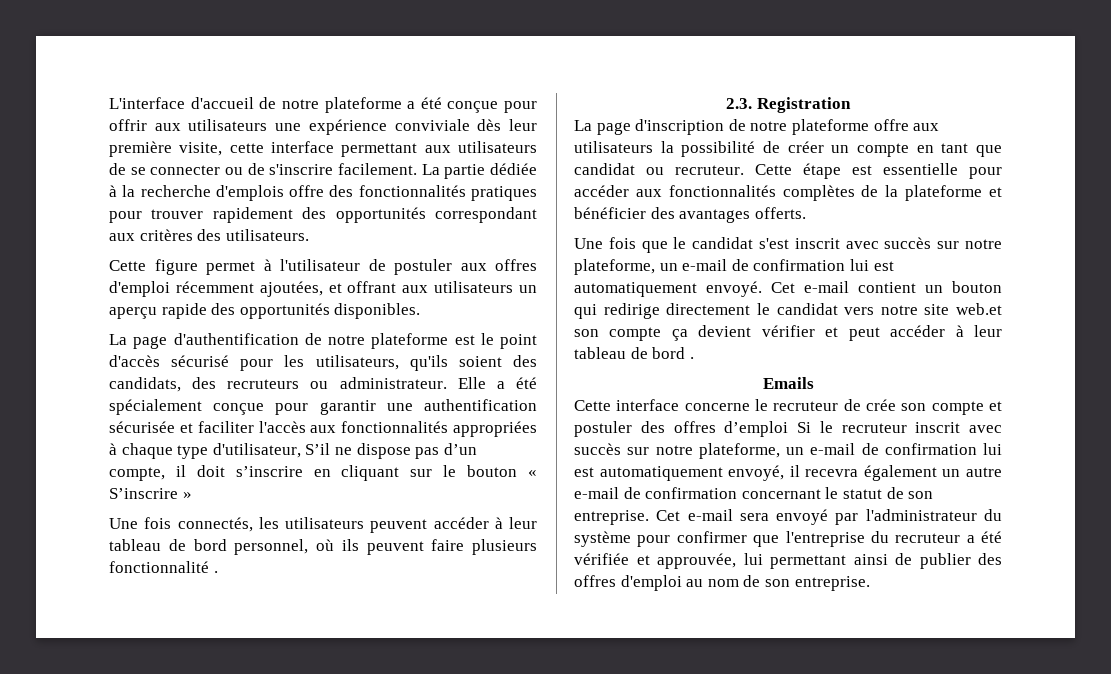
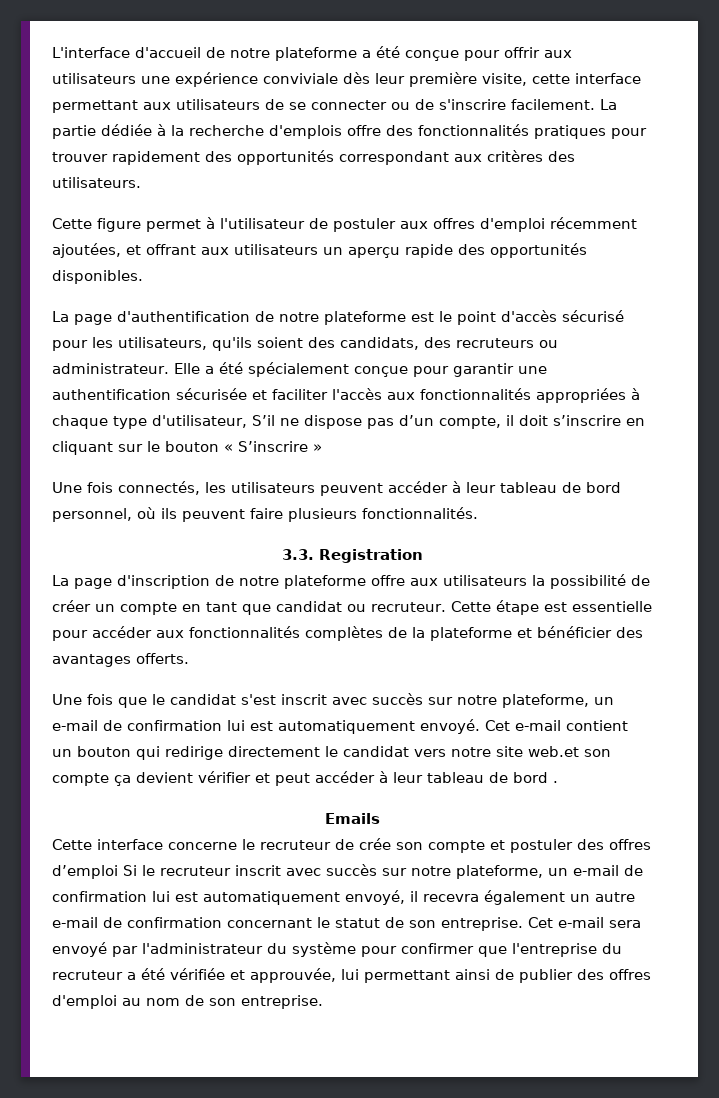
[109,561,218,573] [726,98,753,109] fonctionnalité . // 2.3. -> [362,507,478,519] [281,549,314,560] fonctionnalités. // 3.3.

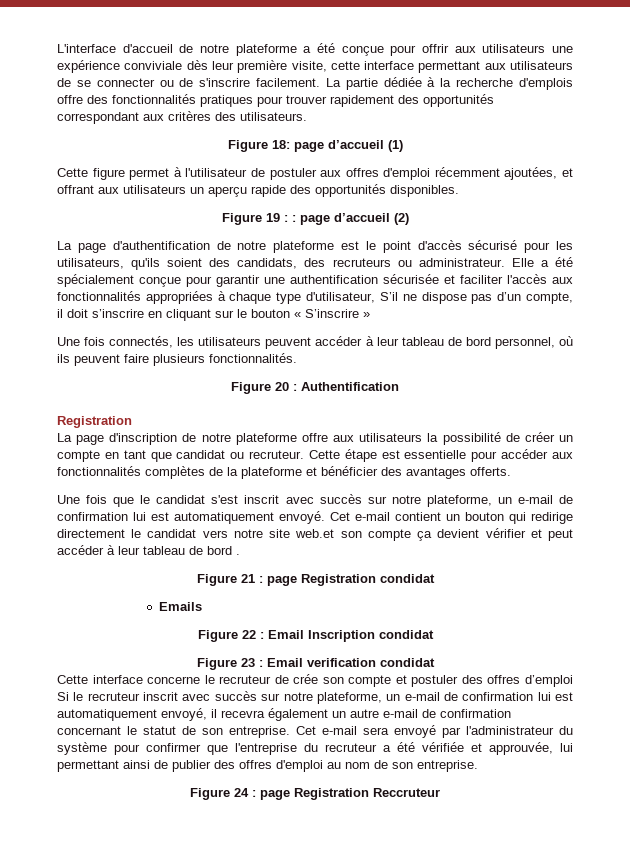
(141, 182) none -> [227,140,403,152] // Figure 18: page d’accueil (1)
(143, 277) none -> [221,213,409,225] // Figure 19 : : page d’accueil (2)
[281,549,314,560] 3.3. -> [231,382,399,394] Figure 20 : Authentification //
[324,813,380,824] Emails -> [196,574,435,586] [158,602,202,611] [197,630,434,642] [196,658,435,670] Figure 21 : page Registration condidat // Emails // Figure 22 : Email Inscription condidat // Figure 23 : Email verification condidat
(323, 1002) none -> [190,788,440,800] // Figure 24 : page Registration Reccruteur

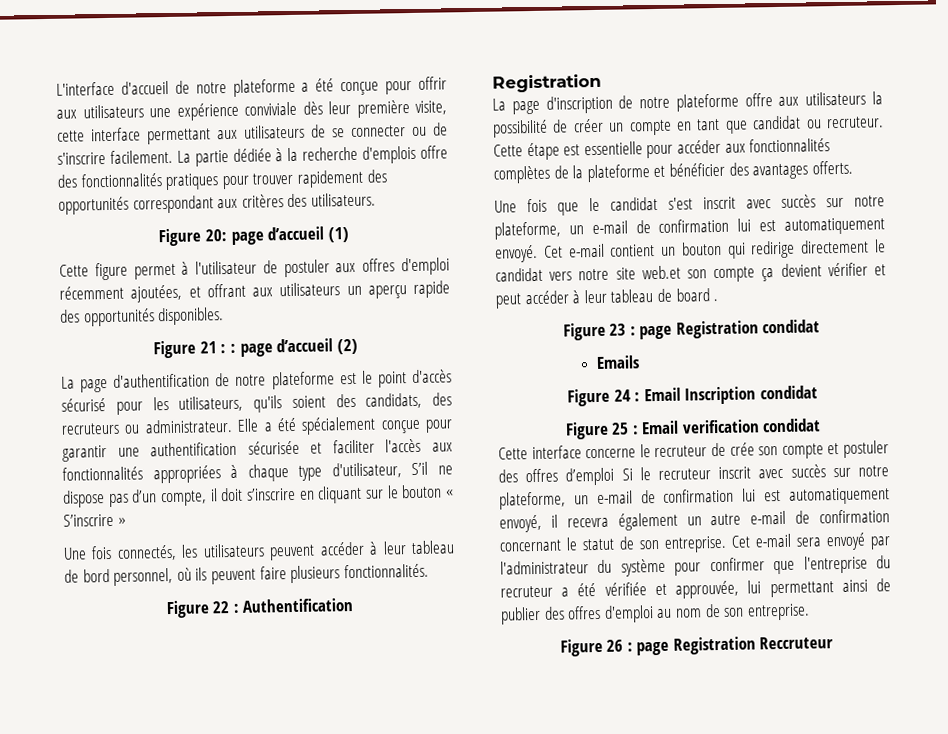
[271,140,290,149] 18: -> [204,229,227,242] 20:
[265,213,280,222] 19 -> [199,341,217,354] 21
[275,382,289,391] 20 -> [212,601,231,614] 22
[207,546,232,555] bord -> [675,288,710,302] board
[240,574,255,583] 21 -> [609,323,627,336] 23
[241,630,256,639] 22 -> [613,389,631,402] 24
[240,658,255,667] 23 -> [611,422,630,435] 25
[234,788,249,797] 24 -> [606,639,624,652] 26

